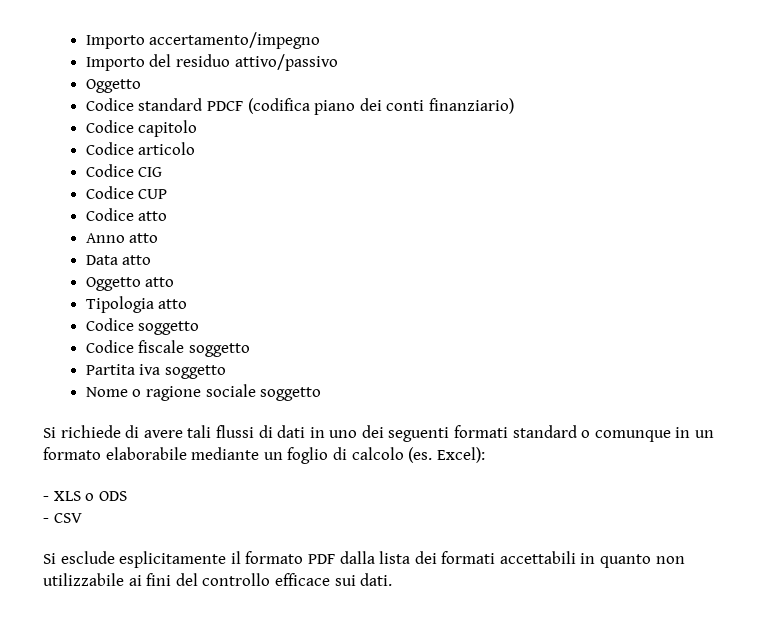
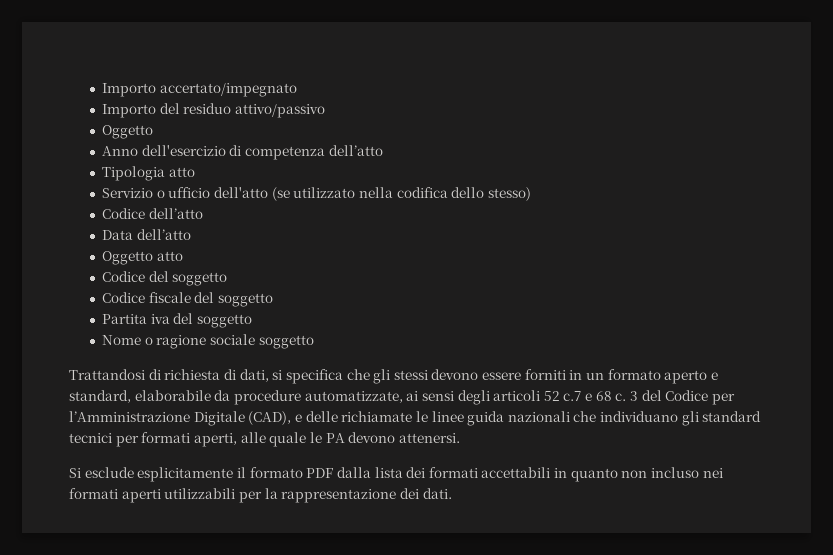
[85,32,321,49] Importo accertamento/impegno -> [102,83,297,97] Importo accertato/impegnato
[85,98,515,115] [85,120,198,137] [85,142,196,155] [85,164,163,177] [85,186,168,199] [85,208,168,221] [85,233,159,243] Codice standard PDCF (codifica piano dei conti finanziario) // Codice capitolo // Codice articolo // Codice CIG // Codice CUP // Codice atto // Anno atto -> [102,145,383,160] [102,166,195,181] [102,187,531,201] [102,208,203,219] Anno dell'esercizio di competenza dell’atto // Tipologia atto // Servizio o ufficio dell'atto (se utilizzato nella codifica dello stesso) // Codice dell’atto
[122,255,152,265] atto -> [136,229,191,240] dell’atto
[85,296,188,313] [85,318,134,331] // Tipologia atto // Codice -> [102,271,169,282] // Codice del
(185, 346) none -> [194,292,215,303] del
(161, 369) none -> [173,313,194,324] del
[43,425,715,442] [43,447,485,464] [43,491,127,501] [43,513,82,523] Si richiede di avere tali flussi di dati in uno dei seguenti formati standard o comunque in un formato elaborabile mediante un foglio di calcolo (es. Excel): // - XLS o ODS // - CSV -> [69,369,718,384] [69,390,735,405] [69,411,762,426] [69,432,460,447] Trattandosi di richiesta di dati, si specifica che gli stessi devono essere forniti in un formato aperto e standard, elaborabile da procedure automatizzate, ai sensi degli articoli 52 c.7 e 68 c. 3 del Codice per l’Amministrazione Digitale (CAD), e delle richiamate le linee guida nazionali che individuano gli standard tecnici per formati aperti, alle quale le PA devono attenersi.
[43,573,356,586] utilizzabile ai fini del controllo efficace sui -> [651,467,723,478] [69,488,419,503] incluso nei formati aperti utilizzabili per la rappresentazione dei

